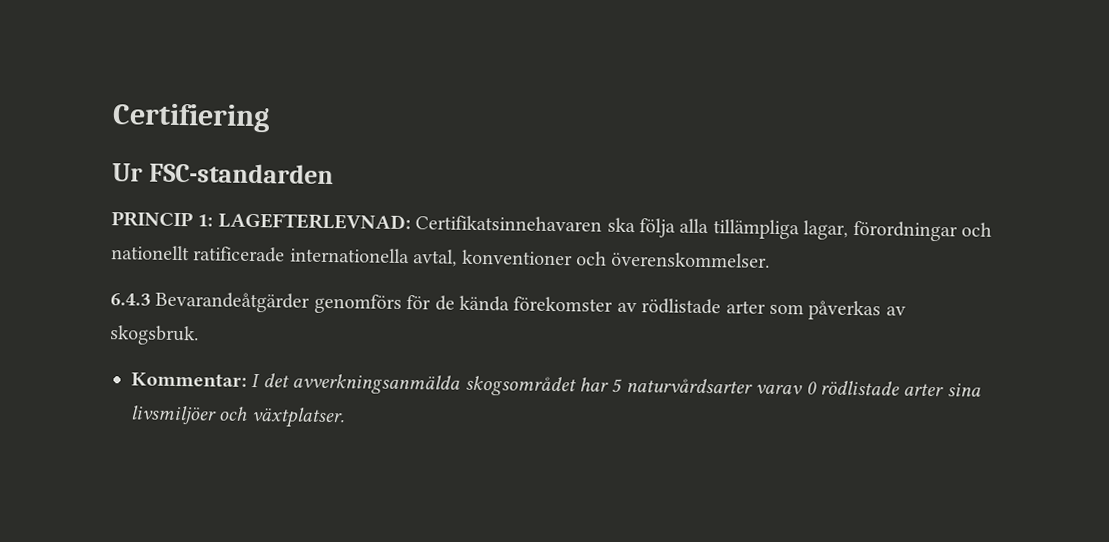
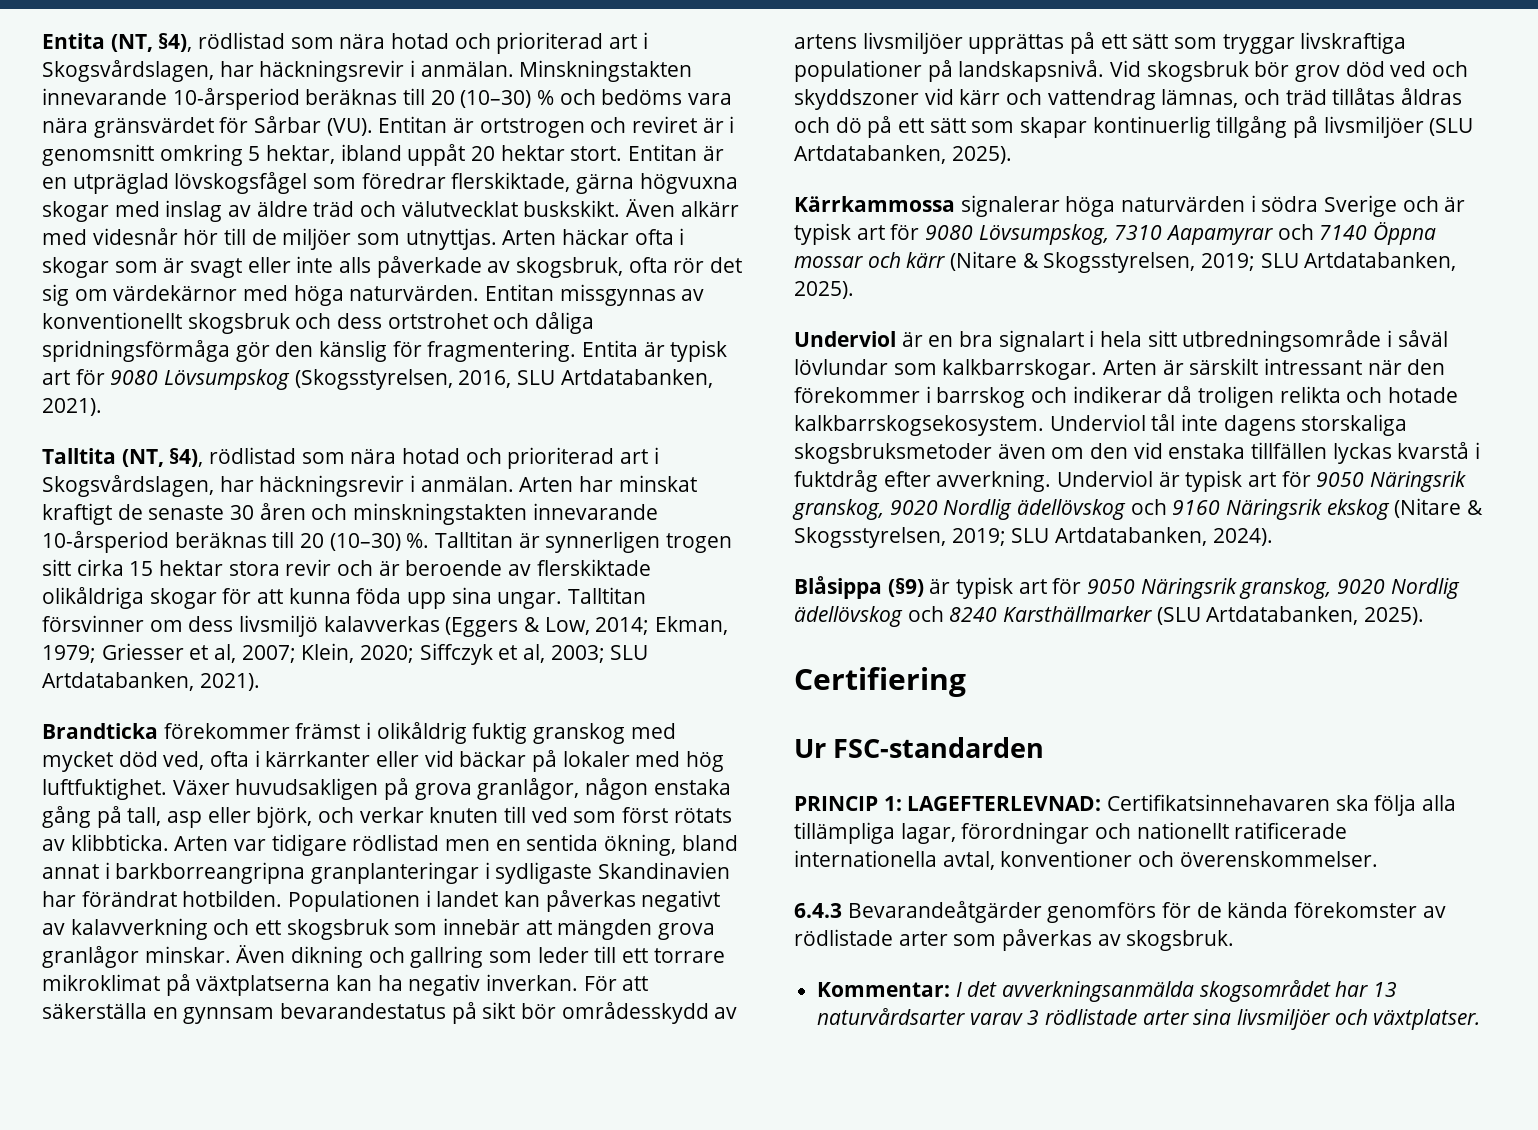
(112, 118) none -> [42,32,648,54] [42,60,693,82] [42,88,733,110] [42,116,735,138] [42,144,724,166] [42,172,738,194] [42,199,739,222] [42,228,685,250] [42,256,743,278] [42,284,705,306] [42,312,595,334] [42,340,728,362] [42,369,713,390] [42,398,102,416] [42,447,659,469] [42,475,697,497] [42,503,658,525] [42,531,733,553] [42,559,651,576] [42,587,647,609] [42,615,729,637] [42,643,649,665] [42,672,260,691] [42,722,676,744] [42,750,725,772] [42,778,731,800] [42,806,732,828] [42,834,738,856] [42,862,731,884] [42,890,721,912] [42,918,716,940] [42,945,725,968] [42,974,649,996] [42,1002,738,1024] [794,32,1407,54] [794,60,1469,82] [794,88,1463,110] [794,116,1474,138] [794,145,1012,164] [794,195,1466,217] [794,222,1437,245] [794,251,1457,273] [794,281,854,299] [794,330,1448,352] [794,358,1446,380] [794,386,1459,408] [794,414,1408,436] [794,442,1481,464] [794,470,1467,492] [792,498,1484,520] [794,527,1273,548] [794,576,1460,599] [794,606,1425,627] Entita (NT, §4), rödlistad som nära hotad och prioriterad art i Skogsvårdslagen, har häckningsrevir i anmälan. Minskningstakten innevarande 10-årsperiod beräknas till 20 (10–30) % och bedöms vara nära gränsvärdet för Sårbar (VU). Entitan är ortstrogen och reviret är i genomsnitt omkring 5 hektar, ibland uppåt 20 hektar stort. Entitan är en utpräglad lövskogsfågel som föredrar flerskiktade, gärna högvuxna skogar med inslag av äldre träd och välutvecklat buskskikt. Även alkärr med videsnår hör till de miljöer som utnyttjas. Arten häckar ofta i skogar som är svagt eller inte alls påverkade av skogsbruk, ofta rör det sig om värdekärnor med höga naturvärden. Entitan missgynnas av konventionellt skogsbruk och dess ortstrohet och dåliga spridningsförmåga gör den känslig för fragmentering. Entita är typisk art för 9080 Lövsumpskog (Skogsstyrelsen, 2016, SLU Artdatabanken, 2021). // Talltita (NT, §4), rödlistad som nära hotad och prioriterad art i Skogsvårdslagen, har häckningsrevir i anmälan. Arten har minskat kraftigt de senaste 30 åren och minskningstakten innevarande 10-årsperiod beräknas till 20 (10–30) %. Talltitan är synnerligen trogen sitt cirka 15 hektar stora revir och är beroende av flerskiktade olikåldriga skogar för att kunna föda upp sina ungar. Talltitan försvinner om dess livsmiljö kalavverkas (Eggers & Low, 2014; Ekman, 1979; Griesser et al, 2007; Klein, 2020; Siffczyk et al, 2003; SLU Artdatabanken, 2021). // Brandticka förekommer främst i olikåldrig fuktig granskog med mycket död ved, ofta i kärrkanter eller vid bäckar på lokaler med hög luftfuktighet. Växer huvudsakligen på grova granlågor, någon enstaka gång på tall, asp eller björk, och verkar knuten till ved som först rötats av klibbticka. Arten var tidigare rödlistad men en sentida ökning, bland annat i barkborreangripna granplanteringar i sydligaste Skandinavien har förändrat hotbilden. Populationen i landet kan påverkas negativt av kalavverkning och ett skogsbruk som innebär att mängden grova granlågor minskar. Även dikning och gallring som leder till ett torrare mikroklimat på växtplatserna kan ha negativ inverkan. För att säkerställa en gynnsam bevarandestatus på sikt bör områdesskydd av artens livsmiljöer upprättas på ett sätt som tryggar livskraftiga populationer på landskapsnivå. Vid skogsbruk bör grov död ved och skyddszoner vid kärr och vattendrag lämnas, och träd tillåtas åldras och dö på ett sätt som skapar kontinuerlig tillgång på livsmiljöer (SLU Artdatabanken, 2025). // Kärrkammossa signalerar höga naturvärden i södra Sverige och är typisk art för 9080 Lövsumpskog, 7310 Aapamyrar och 7140 Öppna mossar och kärr (Nitare & Skogsstyrelsen, 2019; SLU Artdatabanken, 2025). // Underviol är en bra signalart i hela sitt utbredningsområde i såväl lövlundar som kalkbarrskogar. Arten är särskilt intressant när den förekommer i barrskog och indikerar då troligen relikta och hotade kalkbarrskogsekosystem. Underviol tål inte dagens storskaliga skogsbruksmetoder även om den vid enstaka tillfällen lyckas kvarstå i fuktdråg efter avverkning. Underviol är typisk art för 9050 Näringsrik granskog, 9020 Nordlig ädellövskog och 9160 Näringsrik ekskog (Nitare & Skogsstyrelsen, 2019; SLU Artdatabanken, 2024). // Blåsippa (§9) är typisk art för 9050 Näringsrik granskog, 9020 Nordlig ädellövskog och 8240 Karsthällmarker (SLU Artdatabanken, 2025). //
[611,378,623,393] 5 -> [1373,982,1398,997] 13
[805,381,817,395] 0 -> [1027,1010,1040,1025] 3

